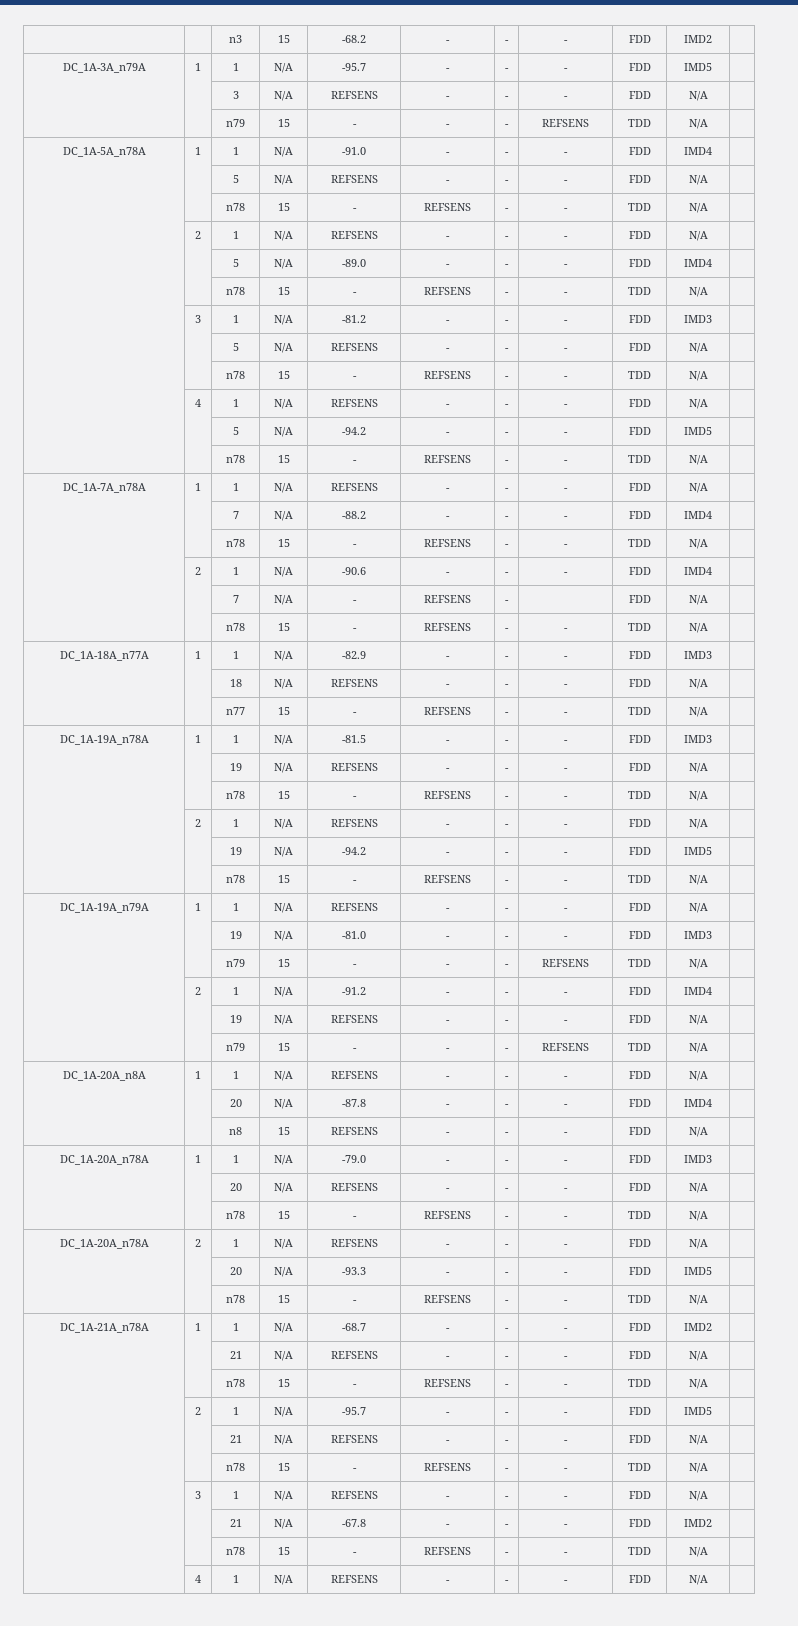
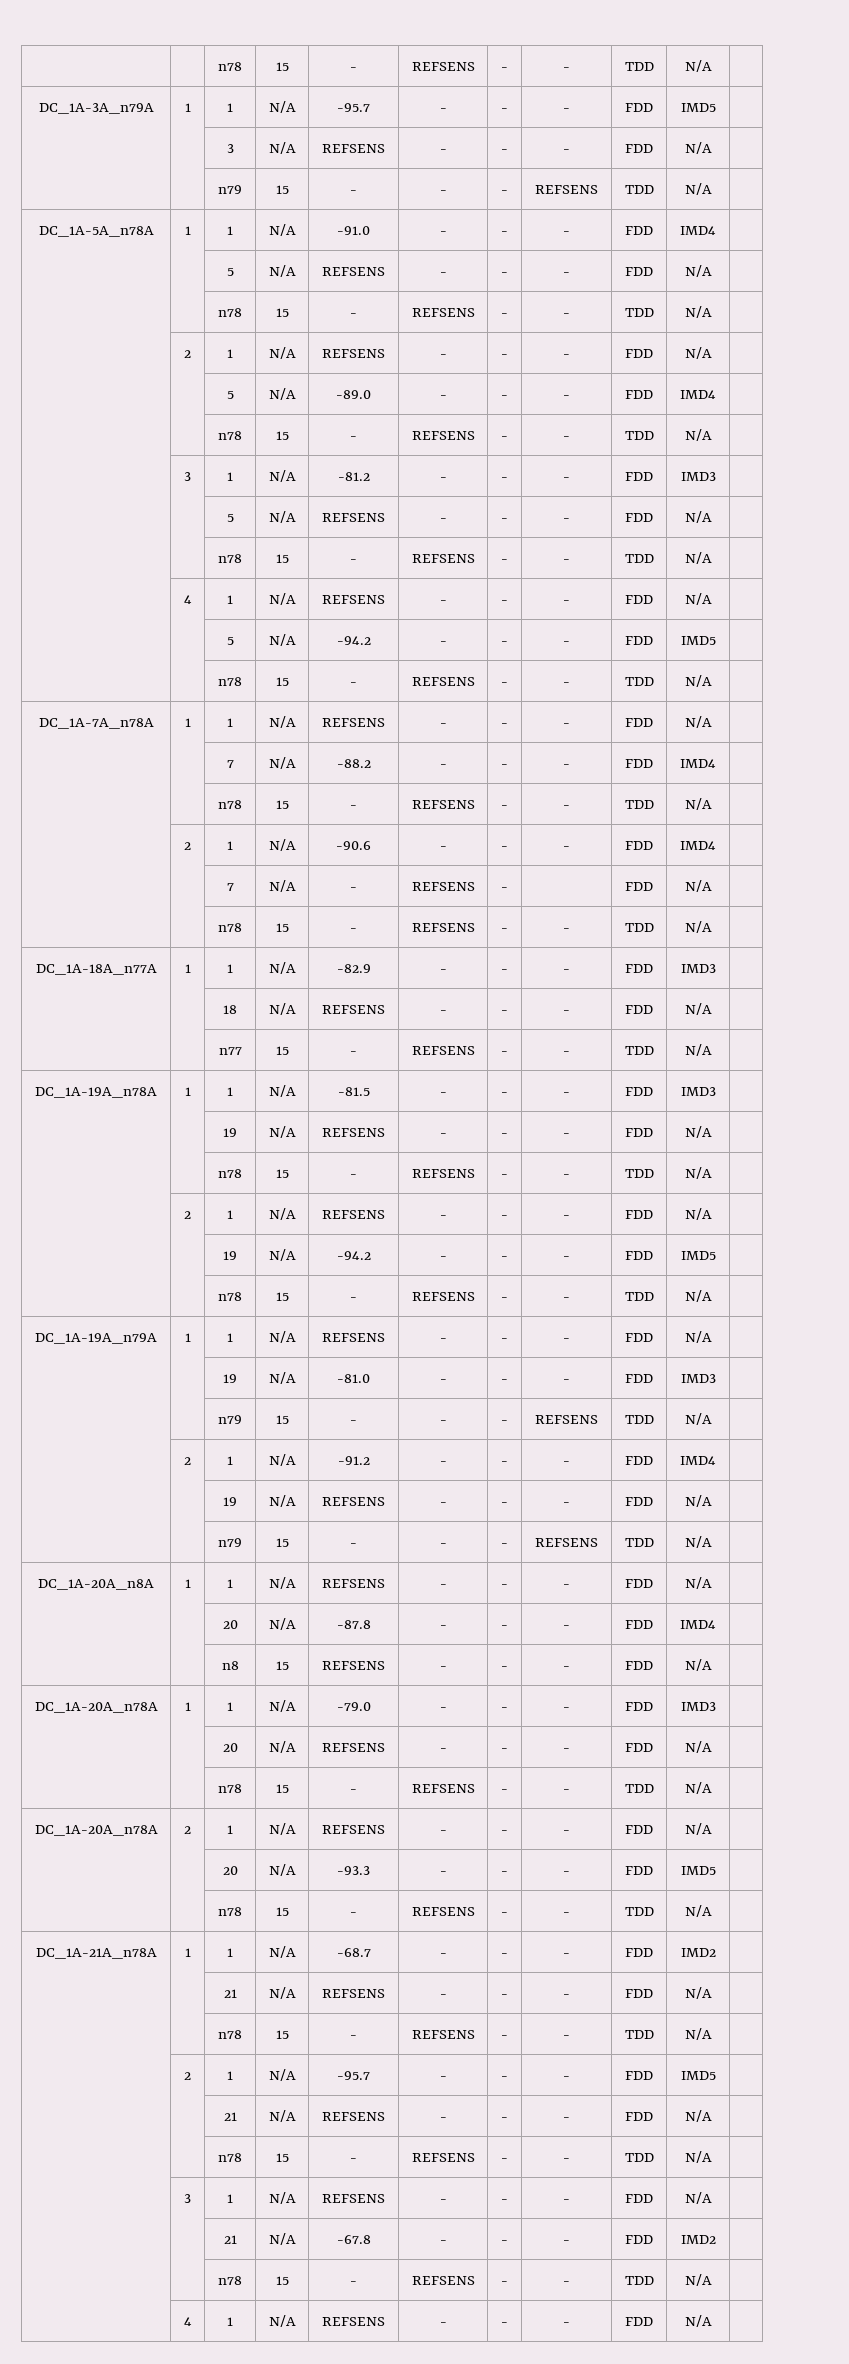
[229,35,242,43] [277,35,290,43] [342,35,366,43] [446,40,450,43] [505,40,509,43] [564,40,568,43] [628,35,651,43] [684,35,712,43] | | n3 | 15 | -68.2 | - | - | - | FDD | IMD2 -> [218,62,242,71] [275,62,289,71] [350,67,357,71] [411,62,475,71] [501,67,508,71] [563,67,570,71] [624,62,654,71] [684,60,712,72] | | n78 | 15 | - | REFSENS | - | - | TDD | N/A

